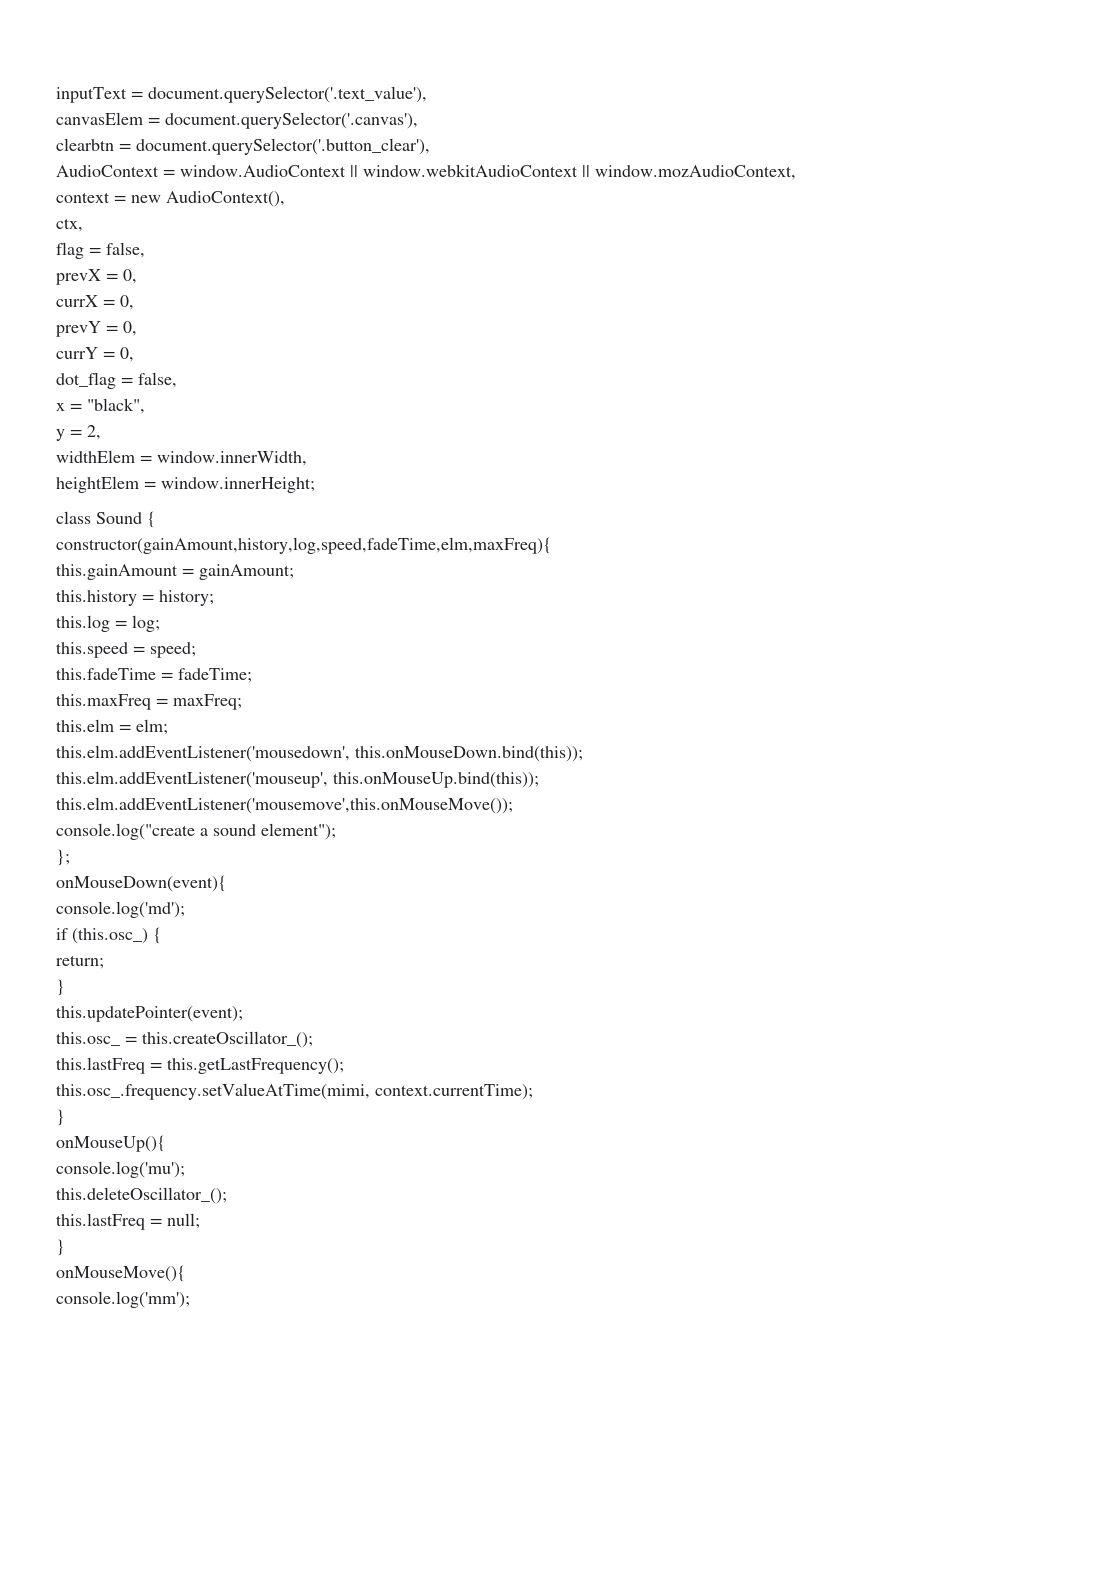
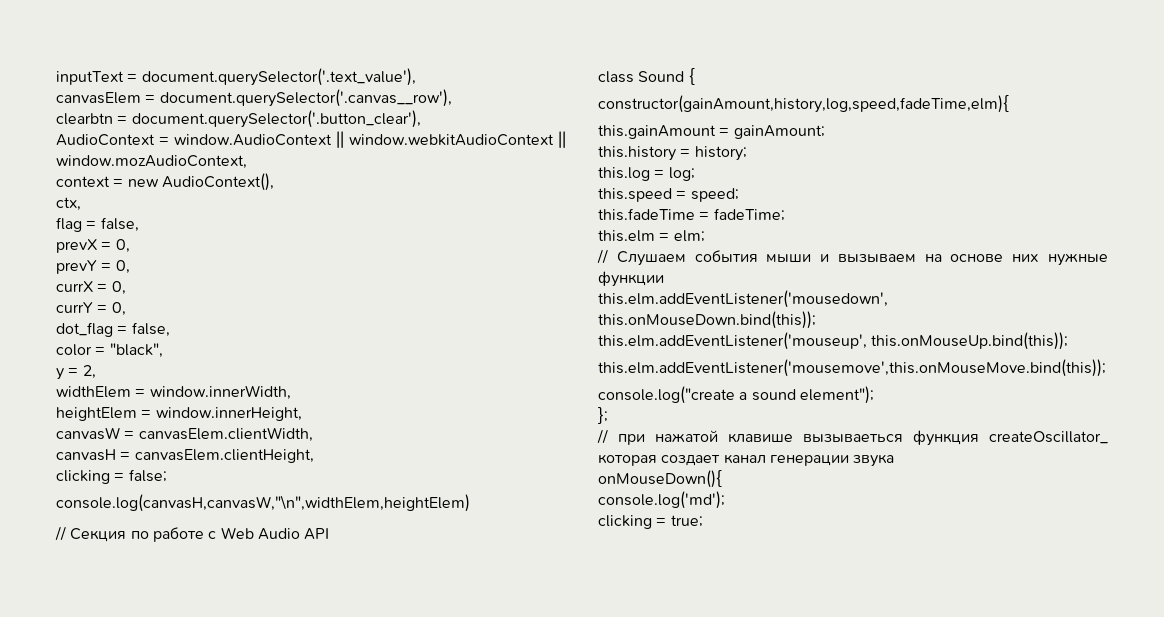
[165,112,418,129] document.querySelector('.canvas'), -> [159,89,452,107] document.querySelector('.canvas__row'),
[56,295,134,310] [56,321,101,337] currX = 0, // prevY -> [56,260,130,274] [56,281,94,292] prevY = 0, // currX
[56,403,65,411] x -> [56,344,92,356] color
[161,477,315,493] window.innerHeight; -> [155,407,302,421] [56,427,313,442] [56,449,314,463] [56,469,167,484] [56,494,470,512] [55,526,330,542] window.innerHeight, // canvasW = canvasElem.clientWidth, // canvasH = canvasElem.clientHeight, // clicking = false; // console.log(canvasH,canvasW,"\n",widthElem,heightElem) // // Секция по работе с Web Audio API
[56,537,552,554] constructor(gainAmount,history,log,speed,fadeTime,elm,maxFreq){ -> [598,95,1009,113] constructor(gainAmount,history,log,speed,fadeTime,elm){
[56,694,242,710] // this.maxFreq = maxFreq; -> (785, 214) none
(168, 727) none -> [597,249,1108,266] [598,271,664,287] // // Слушаем события мыши и вызываем на основе них нужные функции
[56,797,513,814] this.elm.addEventListener('mousemove',this.onMouseMove()); -> [598,359,1106,377] this.elm.addEventListener('mousemove',this.onMouseMove.bind(this));
[56,875,227,892] [56,901,185,918] [56,927,162,944] [56,955,104,969] [56,979,65,996] [56,1006,243,1022] [56,1031,313,1048] [56,1057,344,1074] [56,1083,533,1100] [56,1109,65,1126] [56,1135,166,1152] [56,1161,185,1178] [56,1187,227,1204] [56,1213,200,1230] [56,1239,65,1256] [56,1265,186,1282] [56,1291,190,1308] onMouseDown(event){ // console.log('md'); // if (this.osc_) { // return; // } // this.updatePointer(event); // this.osc_ = this.createOscillator_(); // this.lastFreq = this.getLastFrequency(); // this.osc_.frequency.setValueAtTime(mimi, context.currentTime); // } // onMouseUp(){ // console.log('mu'); // this.deleteOscillator_(); // this.lastFreq = null; // } // onMouseMove(){ // console.log('mm'); -> [597,429,1108,446] [598,454,895,467] [598,470,722,488] [598,491,725,509] [598,515,703,529] // при нажатой клавише вызываеться функция createOscillator_ которая создает канал генерации звука // onMouseDown(){ // console.log('md'); // clicking = true;

